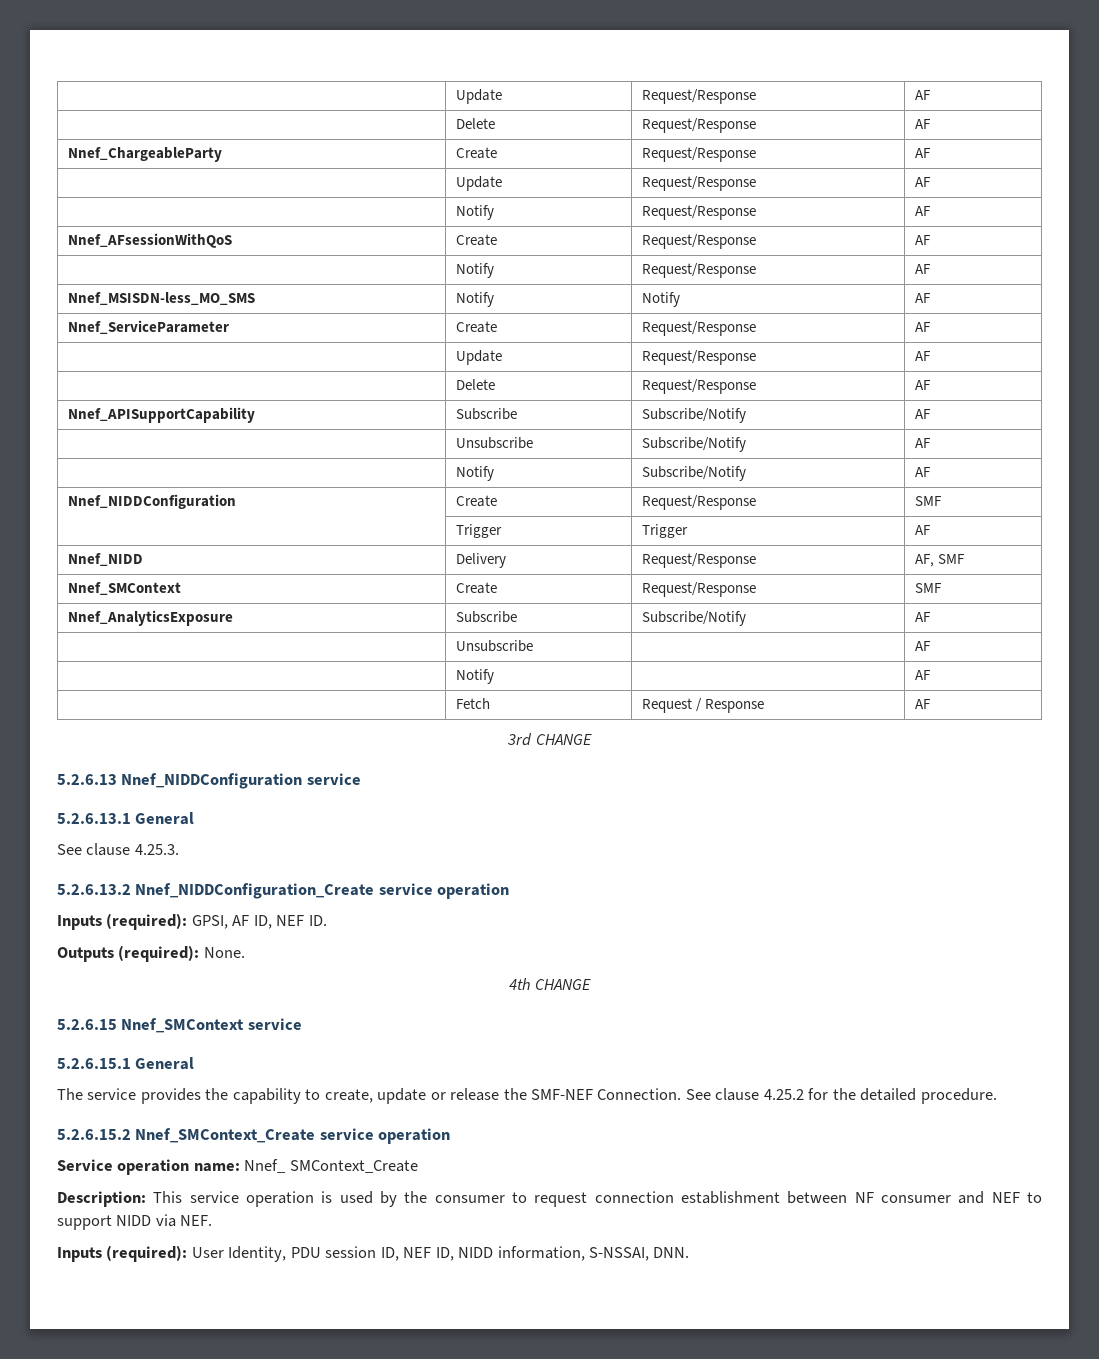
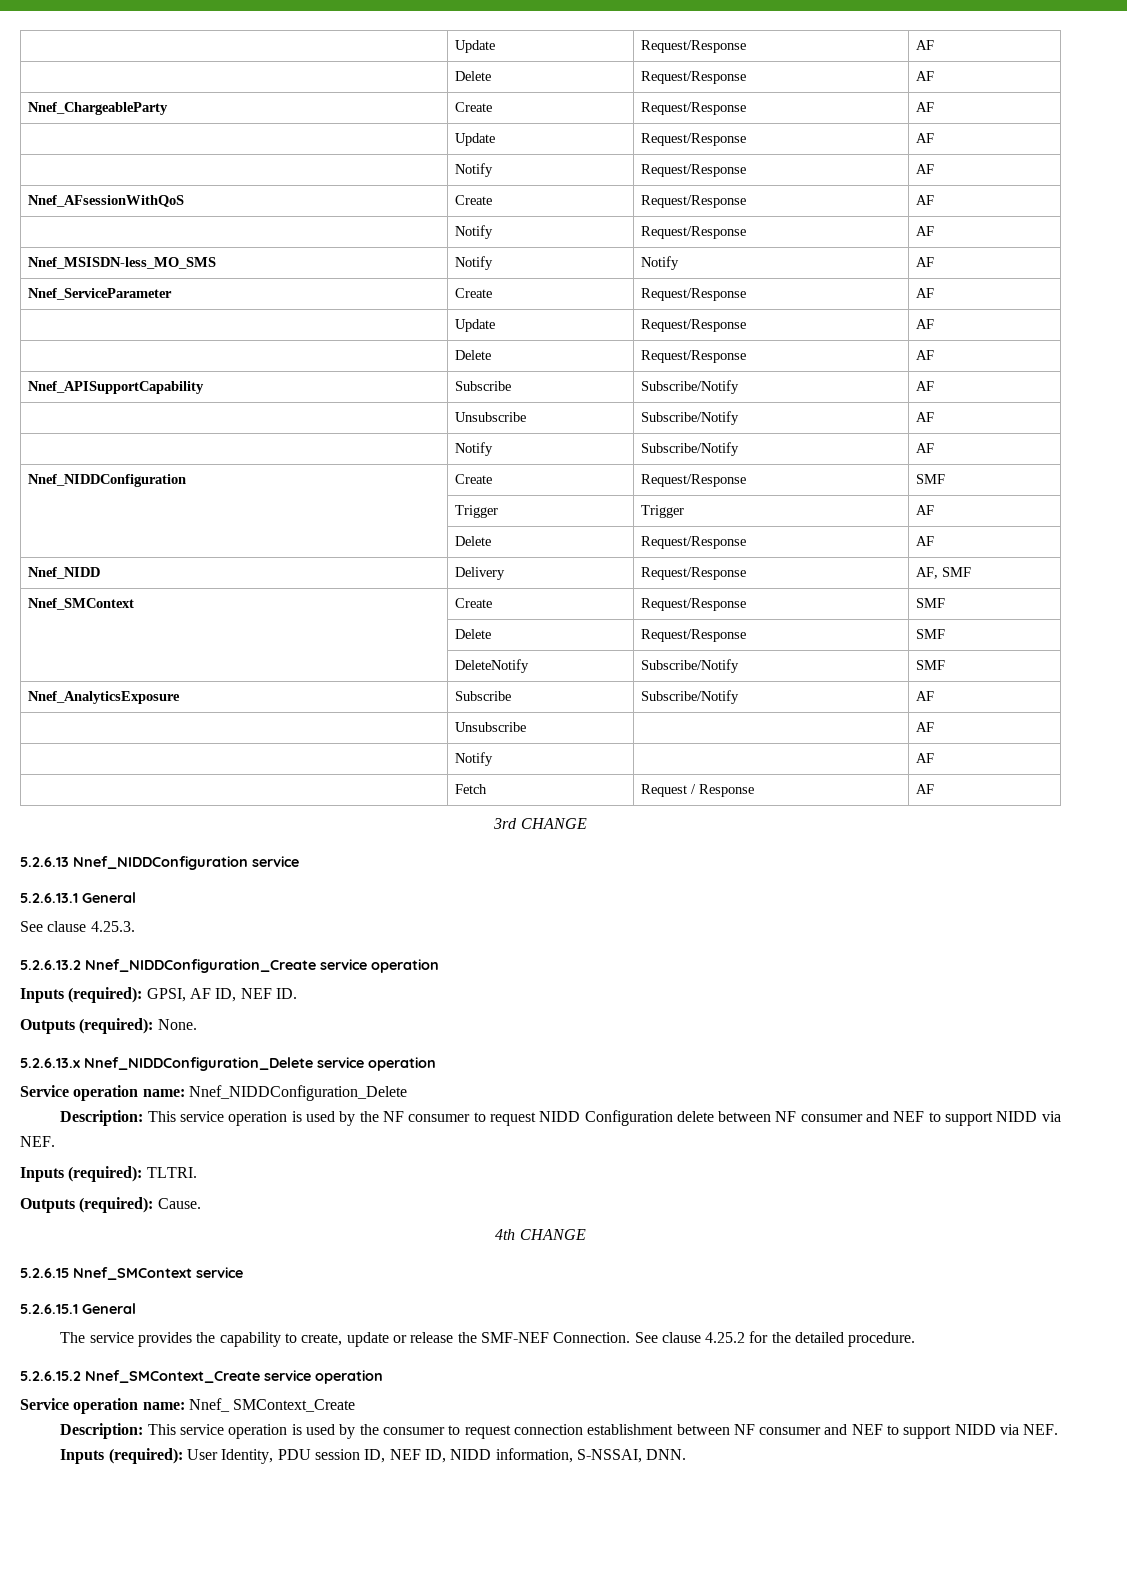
(932, 530) none -> [454,536,491,546] [640,536,746,549] [915,536,934,546] // | Delete | Request/Response | AF
(943, 588) none -> [454,629,491,639] [640,629,746,642] [915,629,945,639] [454,659,529,673] [640,659,739,673] [915,660,945,670] // | Delete | Request/Response | SMF // | DeleteNotify | Subscribe/Notify | SMF
(245, 952) none -> [20,1057,436,1071] [20,1085,407,1101] [60,1110,1061,1126] [20,1136,55,1147] [20,1166,197,1182] [20,1197,201,1213] // 5.2.6.13.x Nnef_NIDDConfiguration_Delete service operation // Service operation name: Nnef_NIDDConfiguration_Delete // Description: This service operation is used by the NF consumer to request NIDD Configuration delete between NF consumer and NEF to support NIDD via NEF. // Inputs (required): TLTRI. // Outputs (required): Cause.

